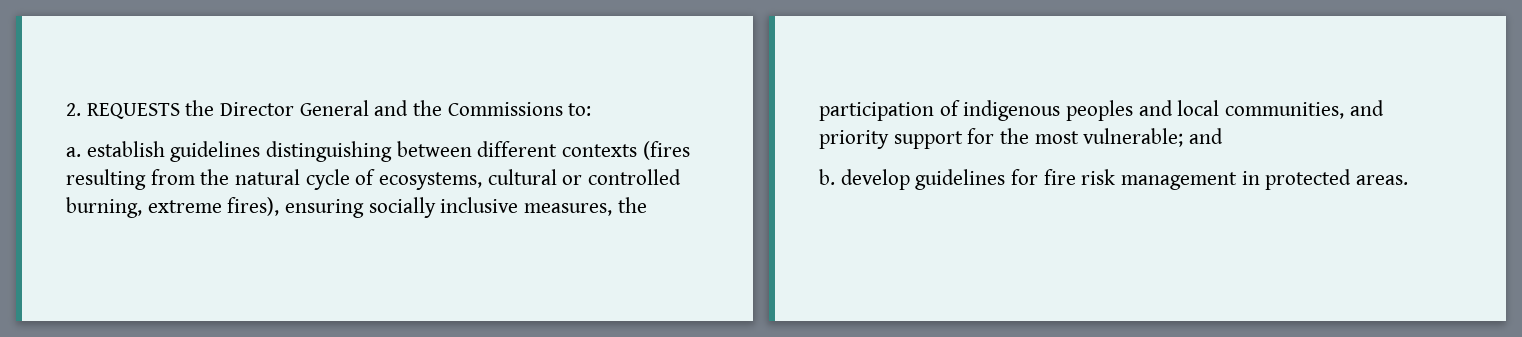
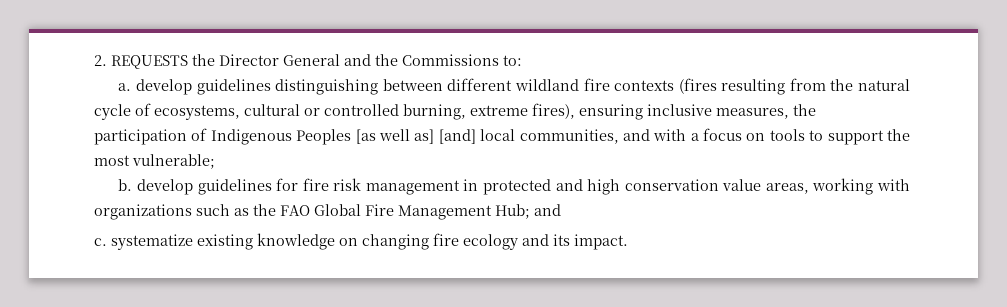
[86,141,165,157] establish -> [136,79,193,95] develop
(558, 149) none -> [514,78,610,91] wildland fire
[368,197,436,218] socially -> (643, 112) none
[963,100,1384,121] [819,128,995,149] indigenous peoples and local communities, and priority support for -> [210,128,884,145] Indigenous Peoples [as well as] [and] local communities, and with a focus on tools to support
[1189,128,1224,144] and -> (215, 161) none
[1356,175,1409,185] areas. -> [555,178,910,195] [94,204,561,220] [94,233,628,250] and high conservation value areas, working with organizations such as the FAO Global Fire Management Hub; and // c. systematize existing knowledge on changing fire ecology and its impact.

